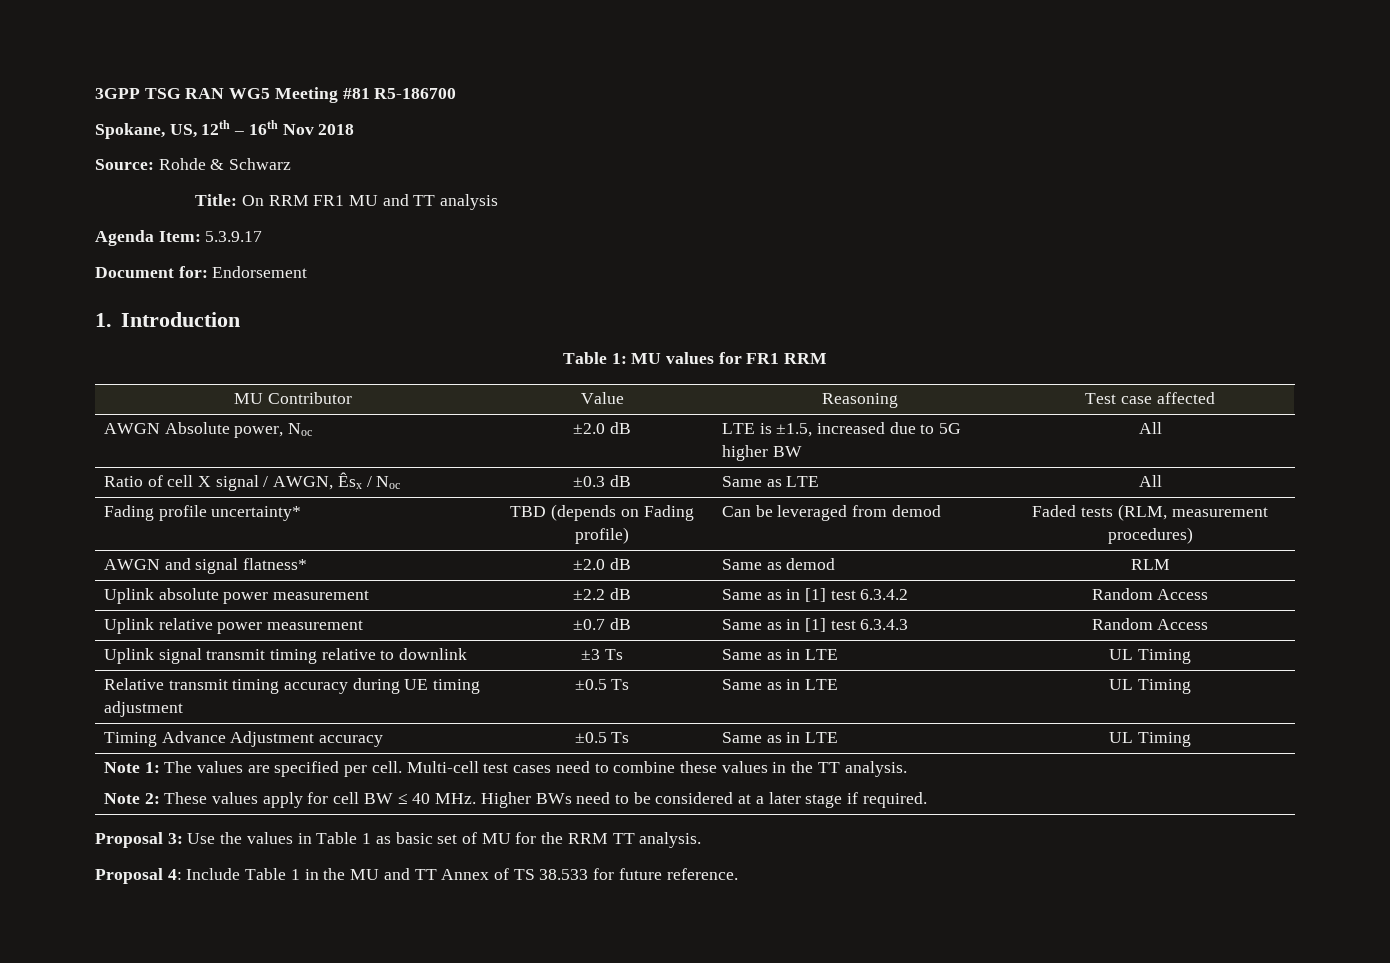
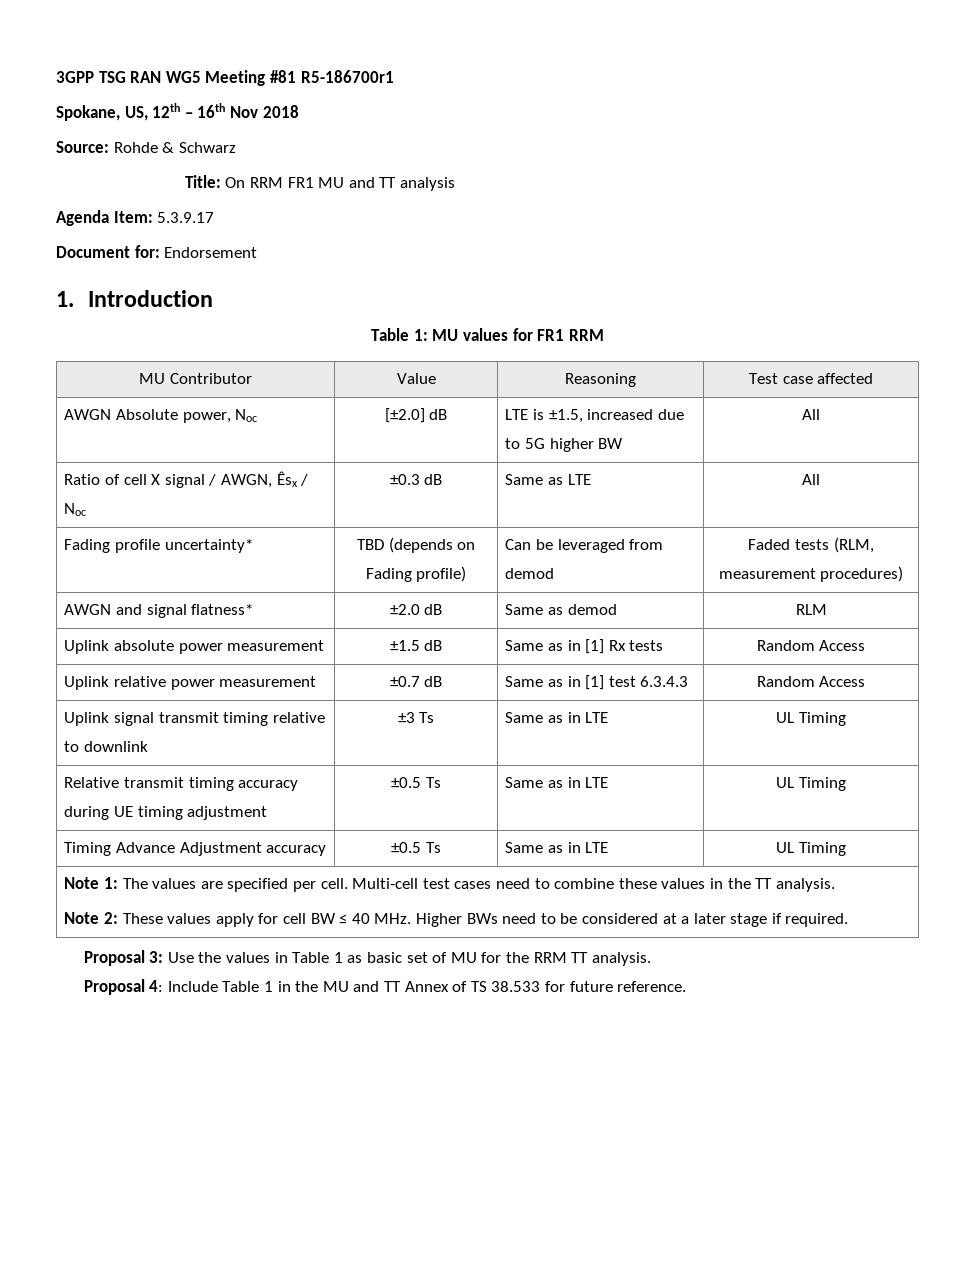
[374,88,457,99] R5-186700 -> [300,70,394,83] R5-186700r1
[573,423,606,434] ±2.0 -> [384,408,425,423] [±2.0]
[573,588,631,600] [721,588,909,602] ±2.2 dB | Same as in [1] test 6.3.4.2 -> [389,640,443,651] [505,639,664,654] ±1.5 dB | Same as in [1] Rx tests

